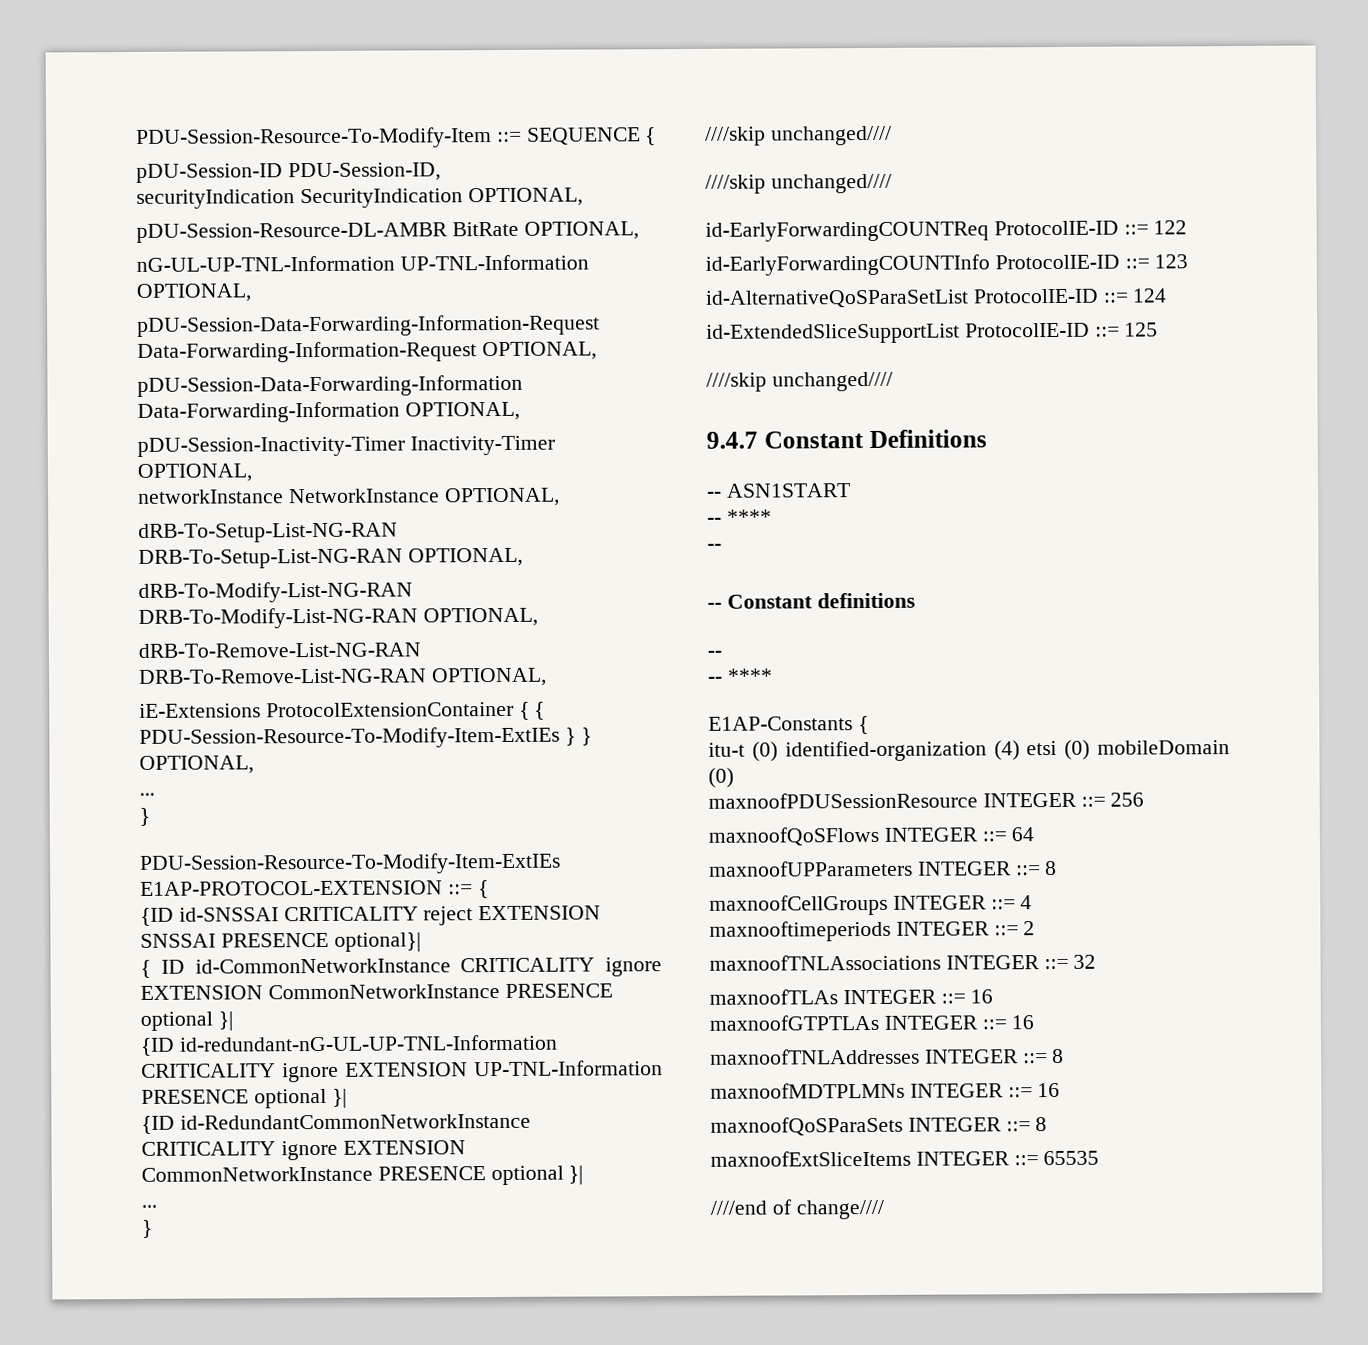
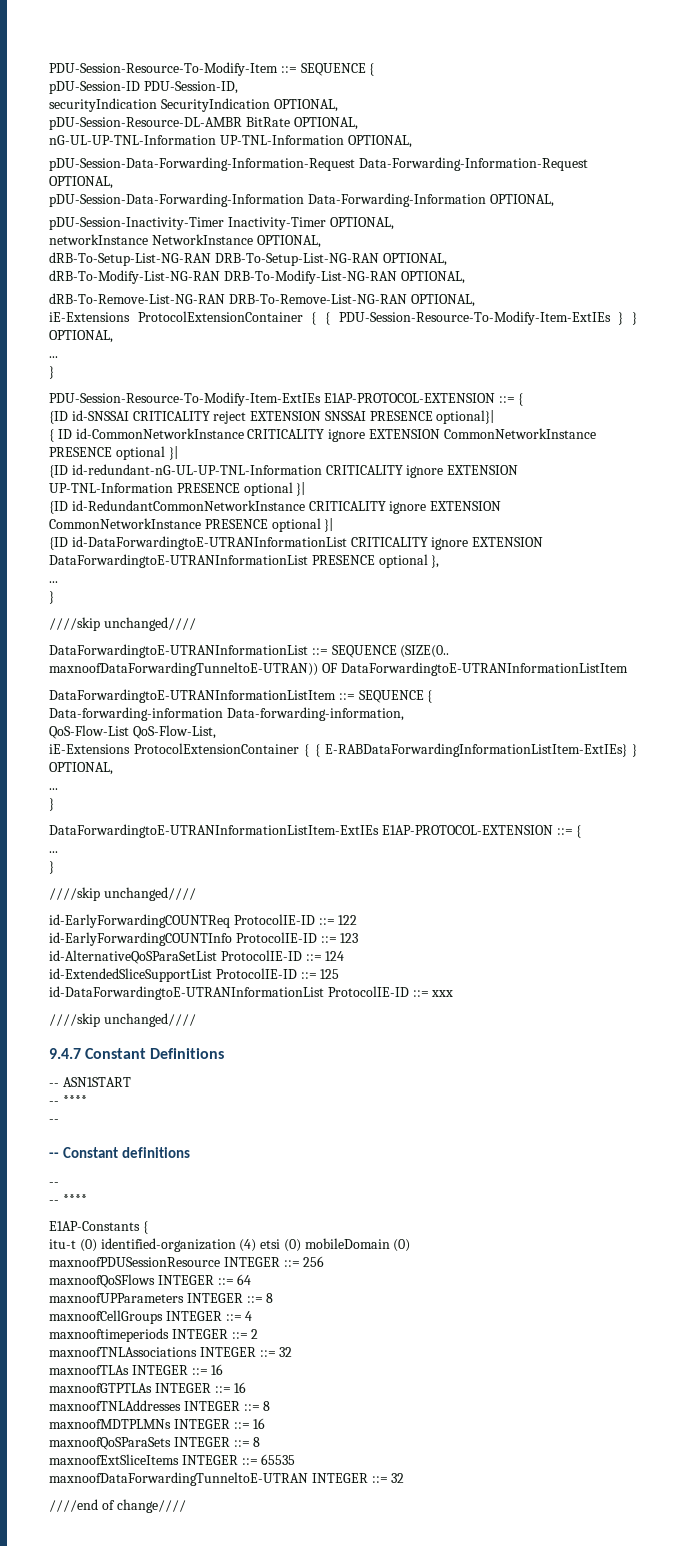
[141,1204,157,1208] [141,1219,153,1238] [705,125,892,146] ... // } // ////skip unchanged//// -> [49,536,544,550] [49,554,440,568] [49,581,58,583] [49,591,54,604] [49,617,196,631] [49,644,450,658] [49,662,628,676] [49,689,433,703] [49,707,404,721] [49,725,216,739] [49,743,637,757] [49,762,113,775] [49,788,58,790] [49,798,54,811] [49,824,582,838] [49,851,58,853] [49,861,54,874] {ID id-DataForwardingtoE-UTRANInformationList CRITICALITY ignore EXTENSION DataForwardingtoE-UTRANInformationList PRESENCE optional }, // ... // } // ////skip unchanged//// // DataForwardingtoE-UTRANInformationList ::= SEQUENCE (SIZE(0.. maxnoofDataForwardingTunneltoE-UTRAN)) OF DataForwardingtoE-UTRANInformationListItem // DataForwardingtoE-UTRANInformationListItem ::= SEQUENCE { // Data-forwarding-information Data-forwarding-information, // QoS-Flow-List QoS-Flow-List, // iE-Extensions ProtocolExtensionContainer { { E-RABDataForwardingInformationListItem-ExtIEs} } OPTIONAL, // ... // } // DataForwardingtoE-UTRANInformationListItem-ExtIEs E1AP-PROTOCOL-EXTENSION ::= { // ... // }
(1159, 329) none -> [49,986,454,1000] // id-DataForwardingtoE-UTRANInformationList ProtocolIE-ID ::= xxx
(1100, 1158) none -> [49,1472,405,1486] // maxnoofDataForwardingTunneltoE-UTRAN INTEGER ::= 32

